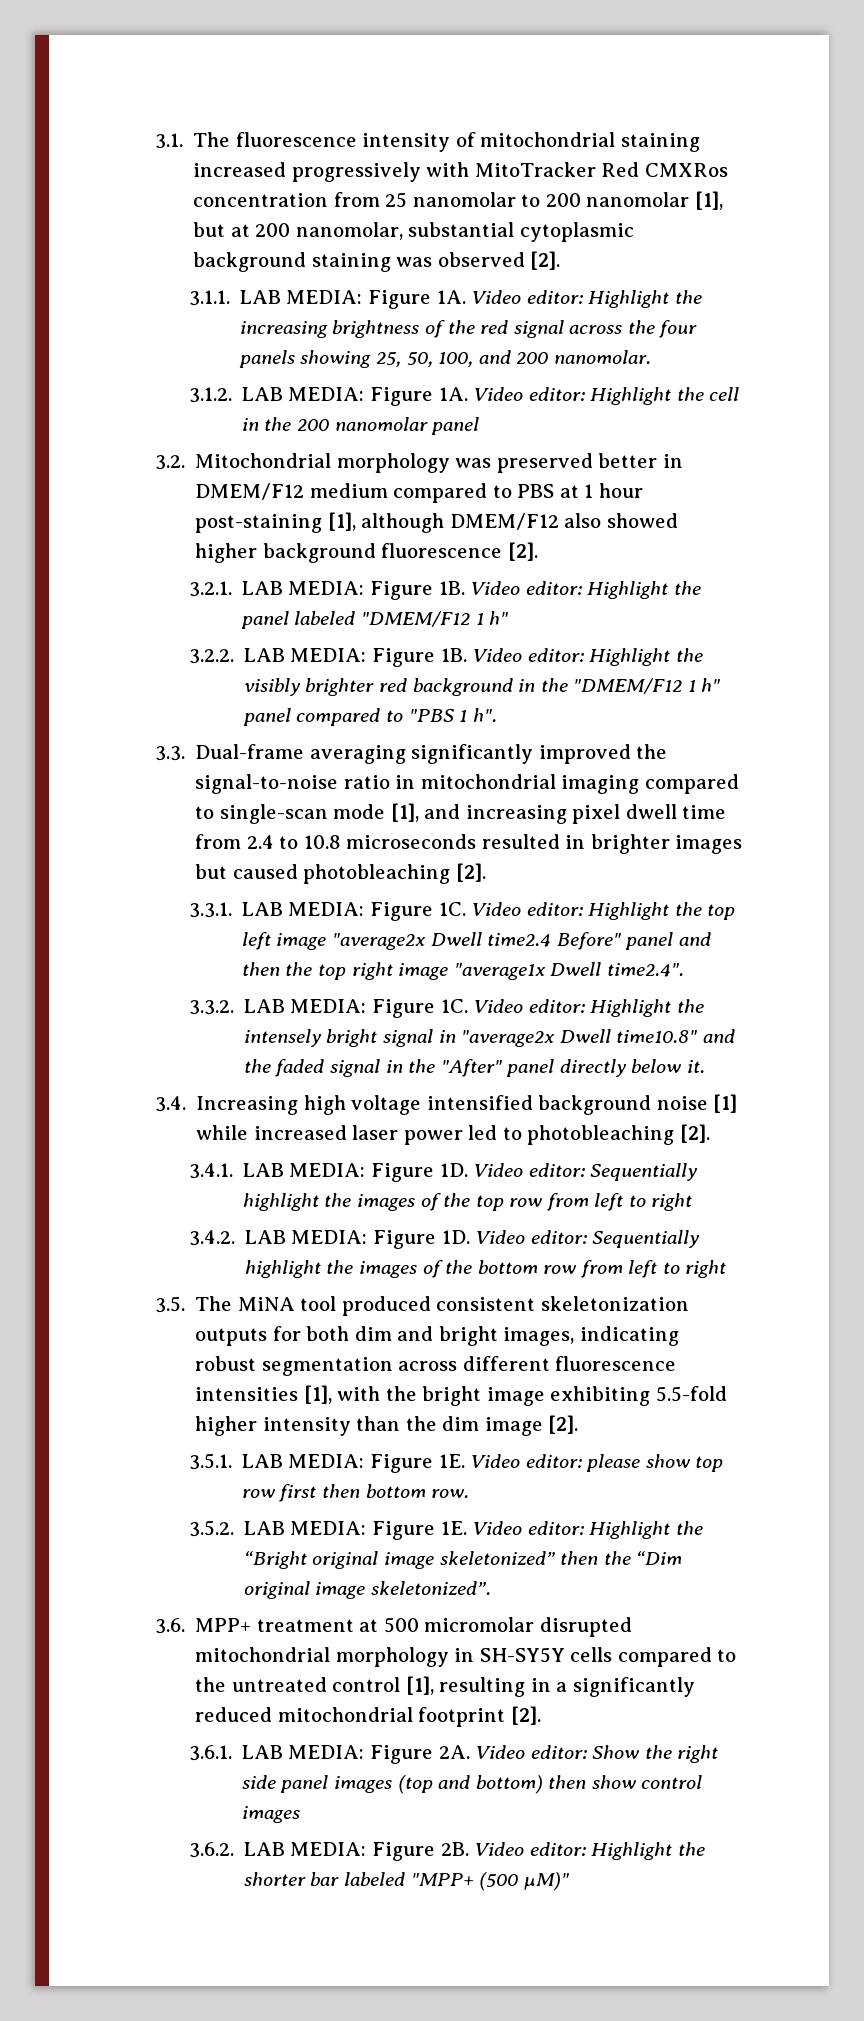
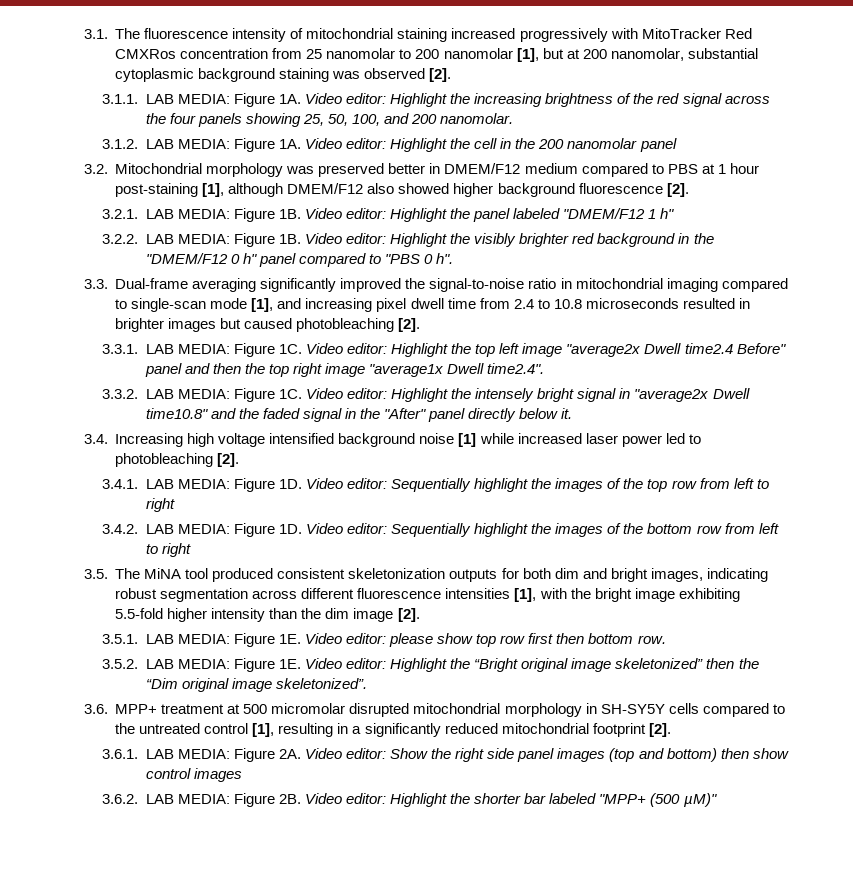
[687,680,696,692] 1 -> [230,254,240,264] 0
[459,710,468,722] 1 -> [424,254,434,264] 0

